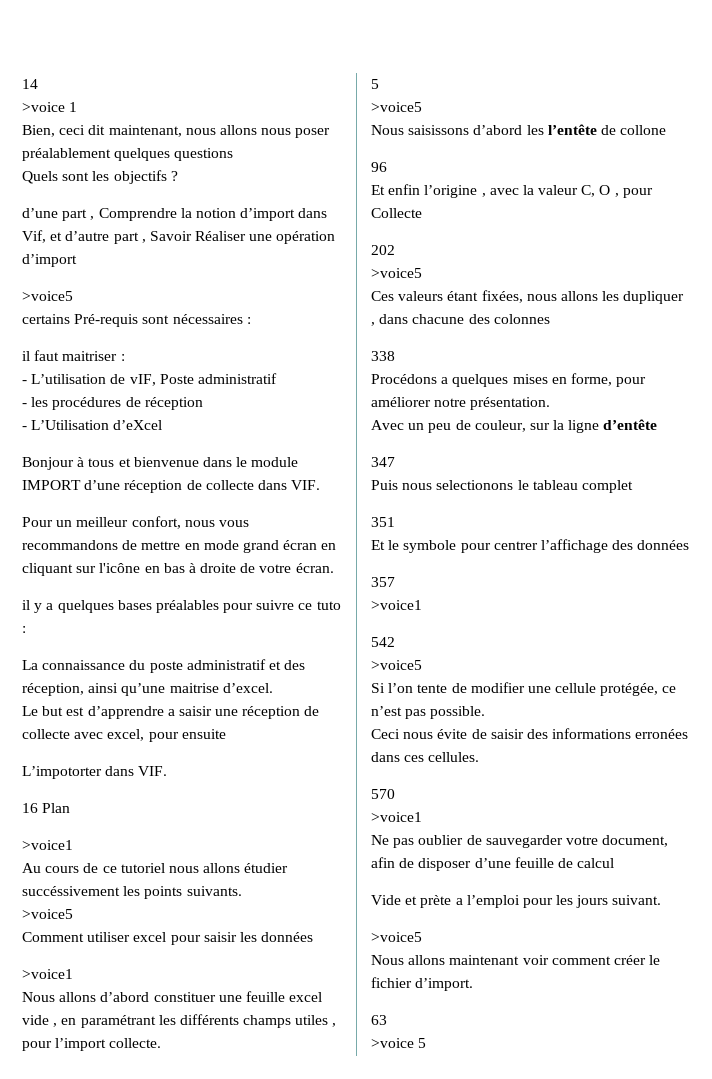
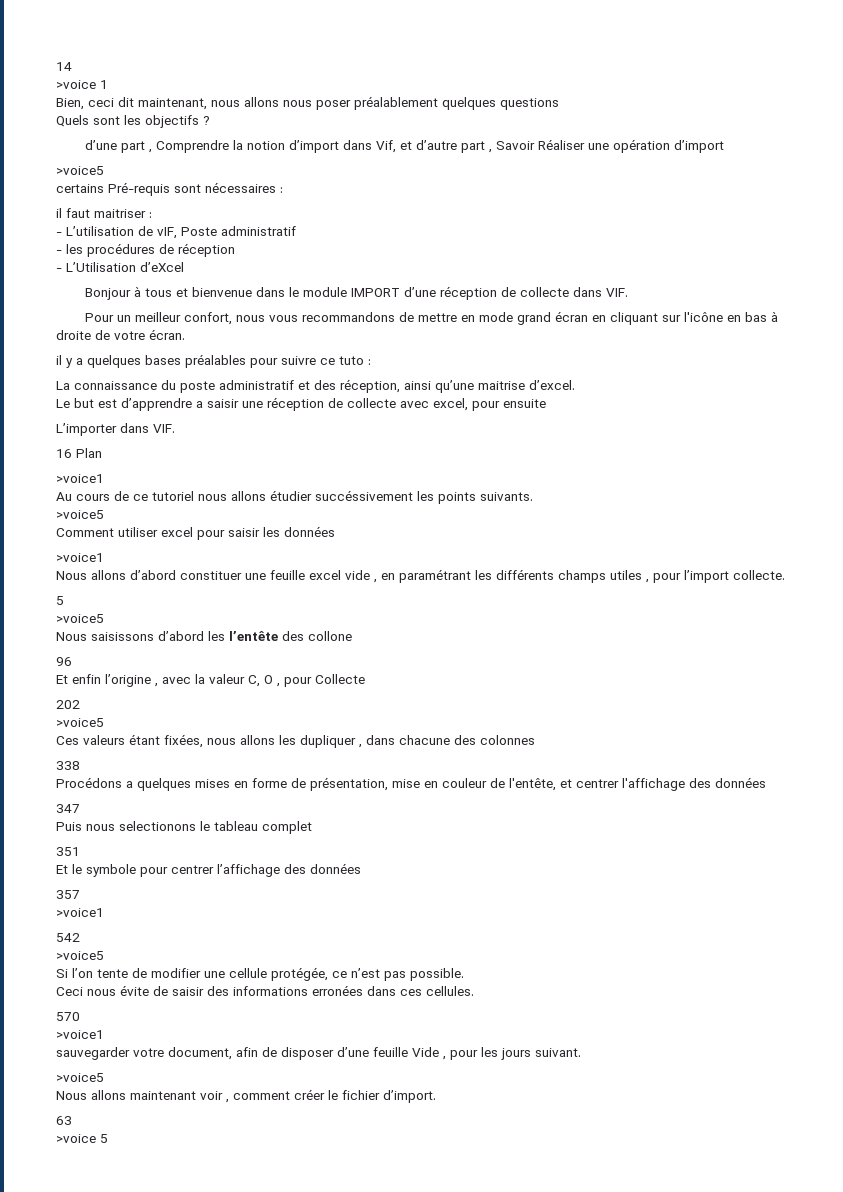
[22,766,102,779] L’impotorter -> [56,423,117,436] L’importer
[600,125,616,135] de -> [282,631,304,641] des
[570,373,647,387] [371,397,551,410] [371,419,658,433] forme, pour améliorer notre présentation. // Avec un peu de couleur, sur la ligne d’entête -> [252,777,766,791] forme de présentation, mise en couleur de l'entête, et centrer l'affichage des données
[371,835,482,848] Ne pas oublier de -> (104, 1034) none
[557,858,615,868] [371,895,520,908] de calcul // Vide et prète a l’emploi -> [412,1047,446,1060] Vide ,
(549, 960) none -> [226,1099,229,1103] ,

